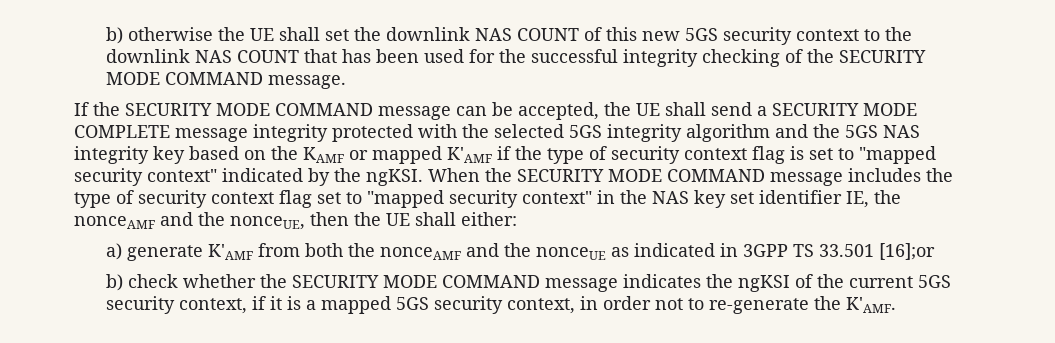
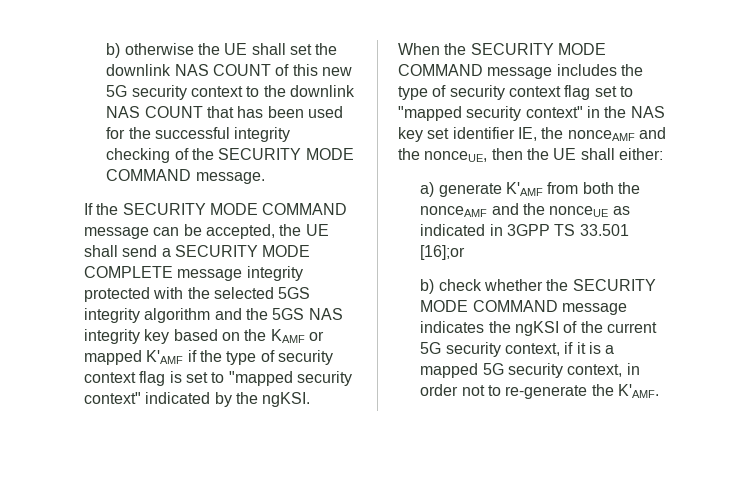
[684,28,718,41] 5GS -> [106,85,128,97] 5G
[917,275,951,288] 5GS -> [420,342,442,354] 5G
[395,297,429,310] 5GS -> [482,363,504,375] 5G

